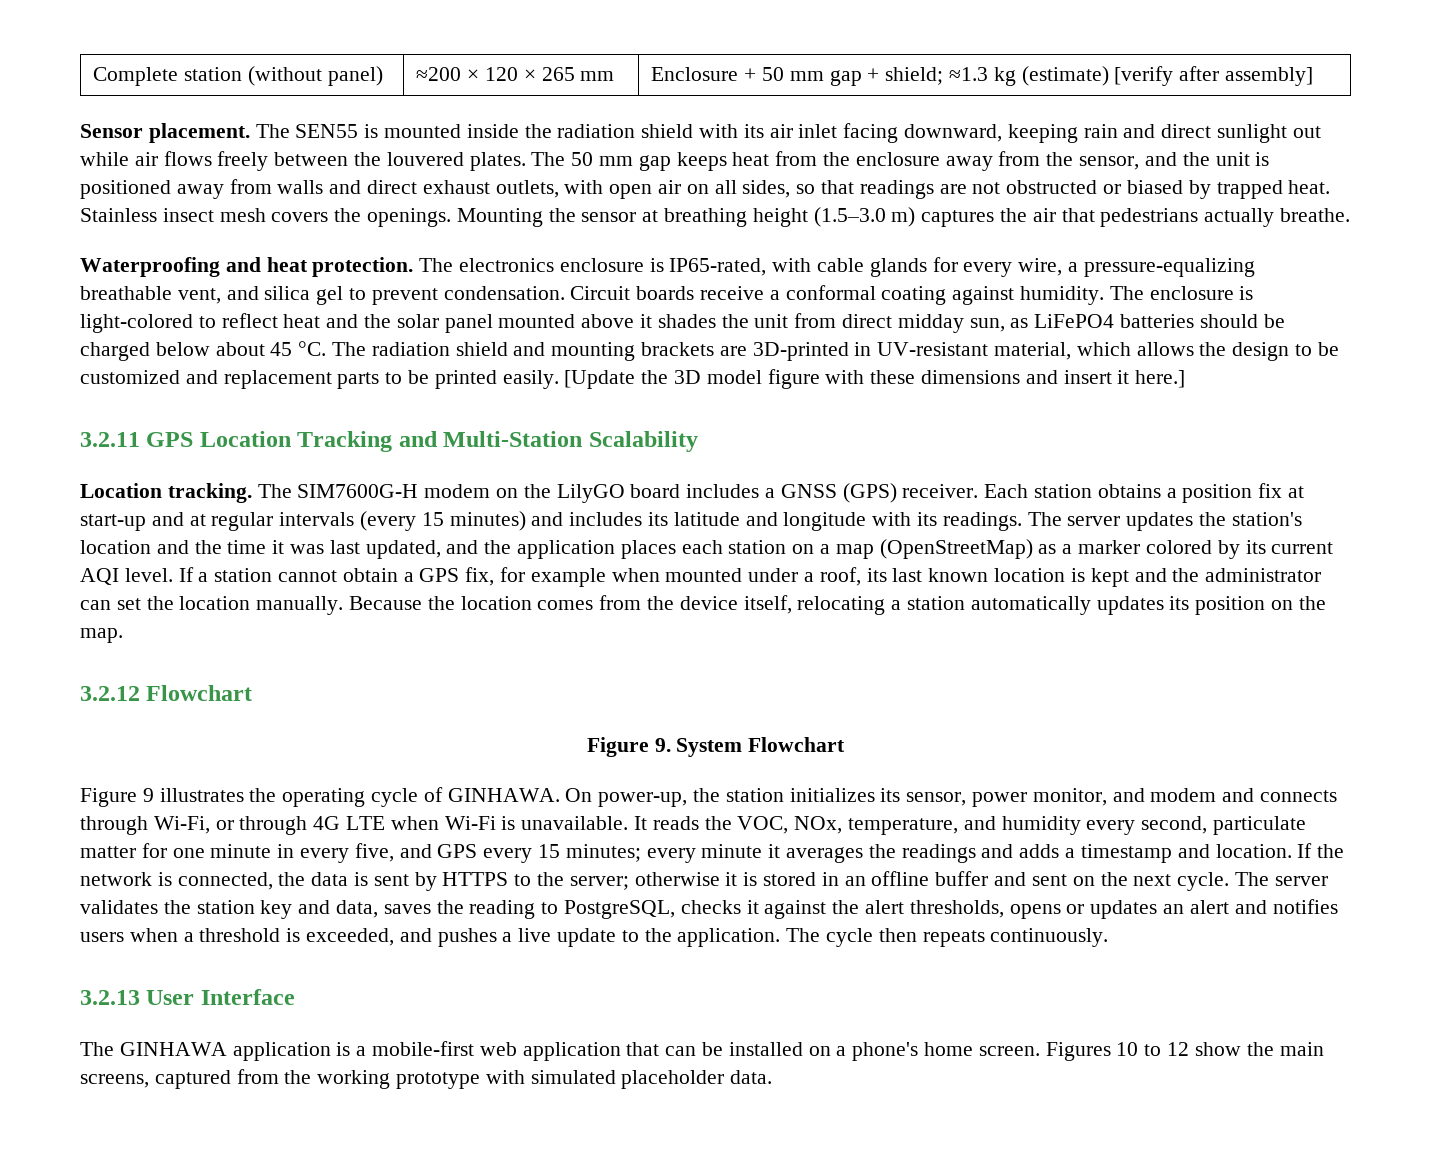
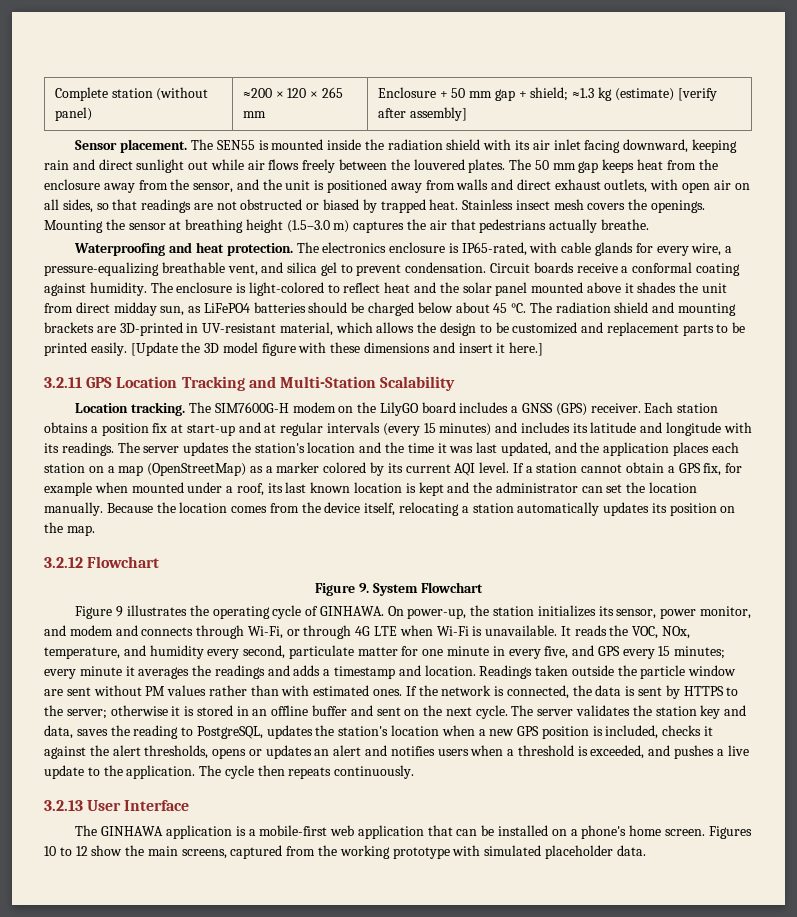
(1292, 851) none -> [479,665,737,679] [44,685,403,696] Readings taken outside the particle window are sent without PM values rather than with estimated ones.
(676, 909) none -> [266,725,659,739] updates the station's location when a new GPS position is included,

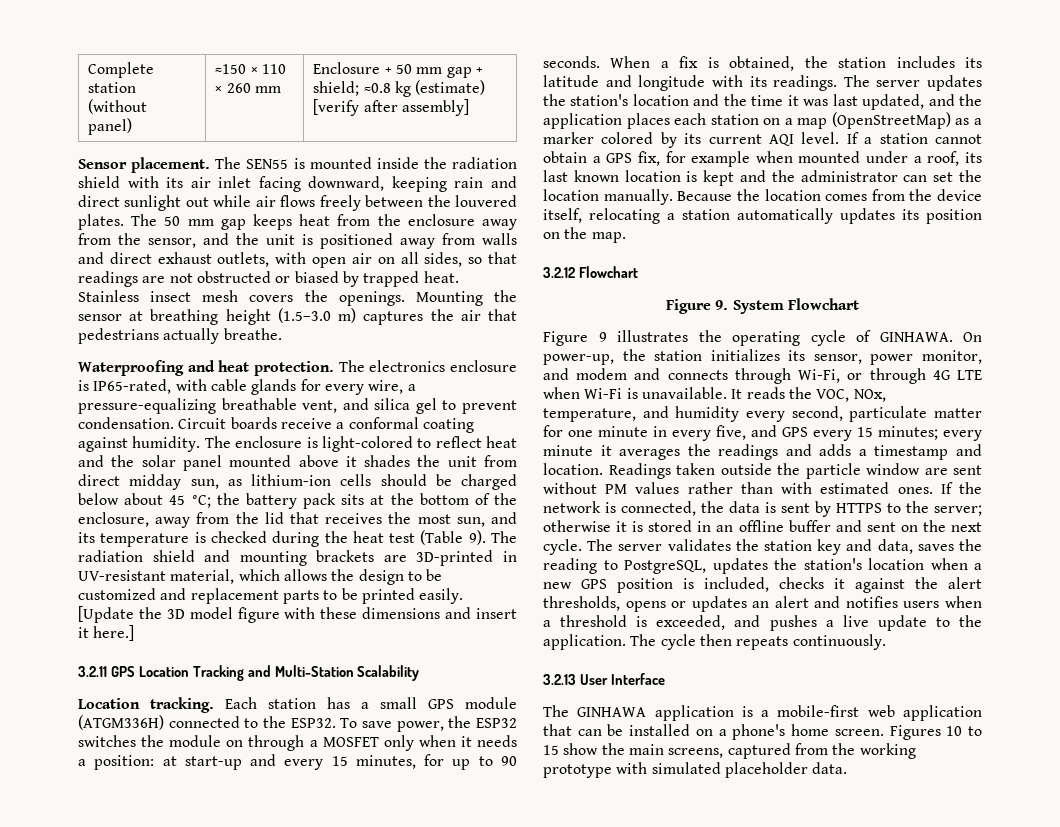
[242,87,343,98] ≈200 × 120 × 265 -> [215,64,287,74] [215,83,251,93] ≈150 × 110 × 260
[572,88,595,98] ≈1.3 -> [363,83,391,93] ≈0.8
[203,302,306,313] LiFePO4 batteries -> [251,474,372,486] lithium-ion cells
[511,303,527,313] °C. -> [191,493,517,509] [78,512,517,528] [78,530,486,547] °C; the battery pack sits at the bottom of the enclosure, away from the lid that receives the most sun, and its temperature is checked during the heat test (Table 9).
[188,402,719,416] [44,422,518,436] The SIM7600G-H modem on the LilyGO board includes a GNSS (GPS) receiver. Each station obtains a position fix at start-up and at regular intervals (every 15 minutes) and -> [225,697,517,709] [78,715,517,732] [78,735,517,751] [78,754,517,770] [543,56,887,71] Each station has a small GPS module (ATGM336H) connected to the ESP32. To save power, the ESP32 switches the module on through a MOSFET only when it needs a position: at start-up and every 15 minutes, for up to 90 seconds. When a fix is obtained, the station
[75,846,88,856] 12 -> [543,745,559,755] 15

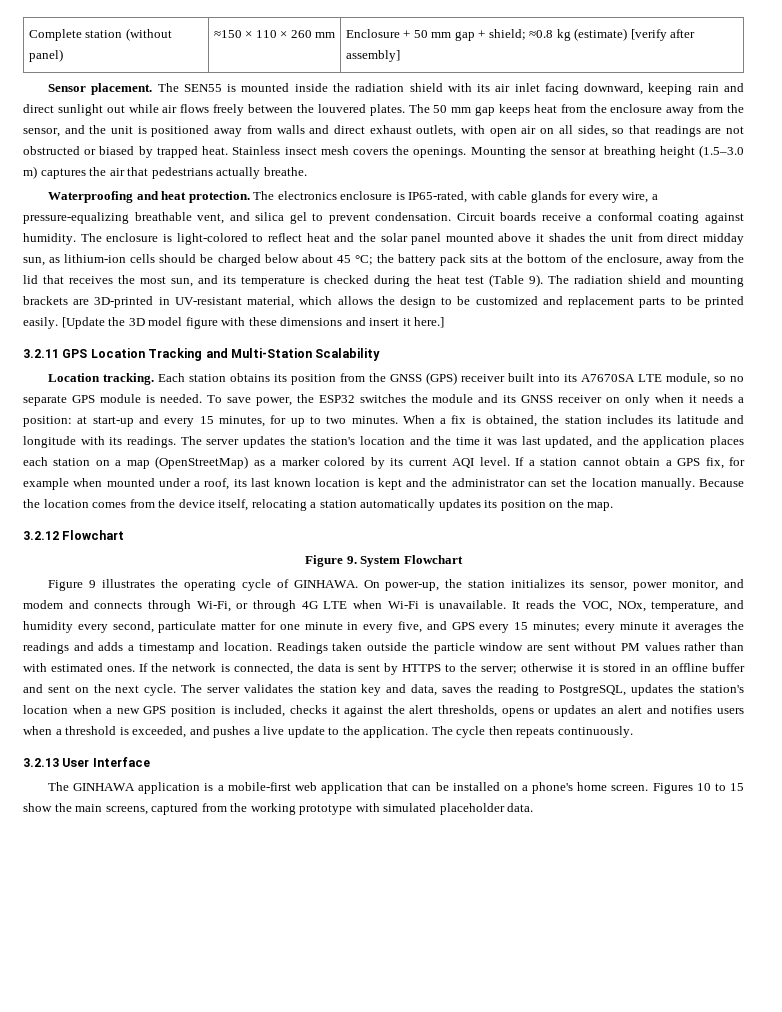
[327,697,517,709] [78,715,336,730] has a small GPS module (ATGM336H) connected to the ESP32. -> [230,372,745,385] [23,394,202,406] obtains its position from the GNSS (GPS) receiver built into its A7670SA LTE module, so no separate GPS module is needed.
[226,735,379,751] on through a MOSFET -> [478,394,621,403] and its GNSS receiver on
[500,756,517,766] [543,56,600,68] 90 seconds. -> [326,416,398,424] two minutes.

